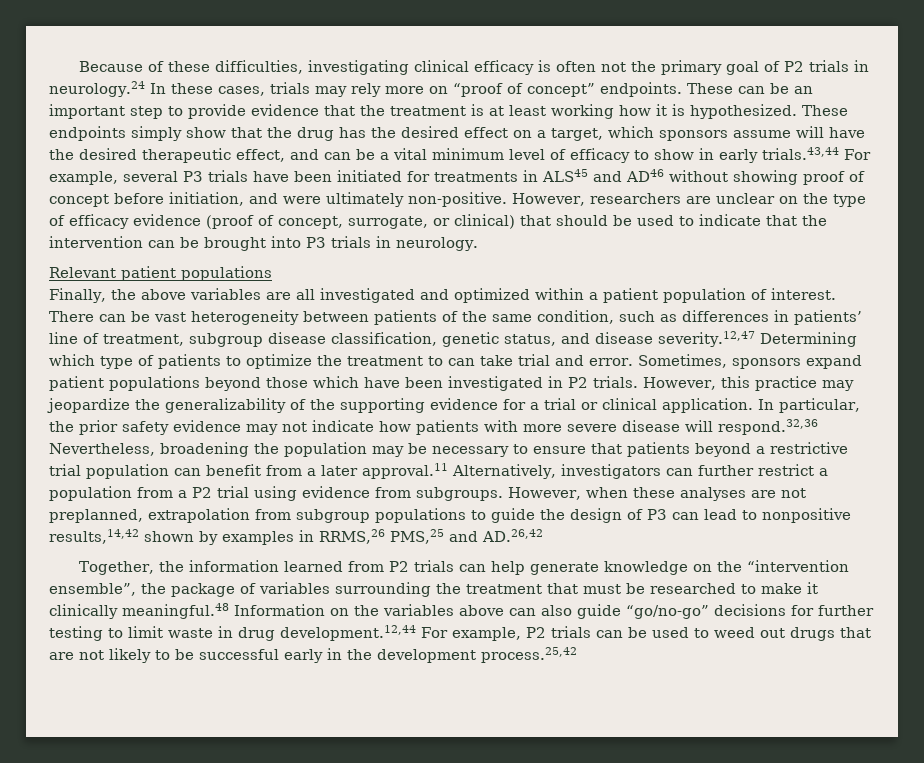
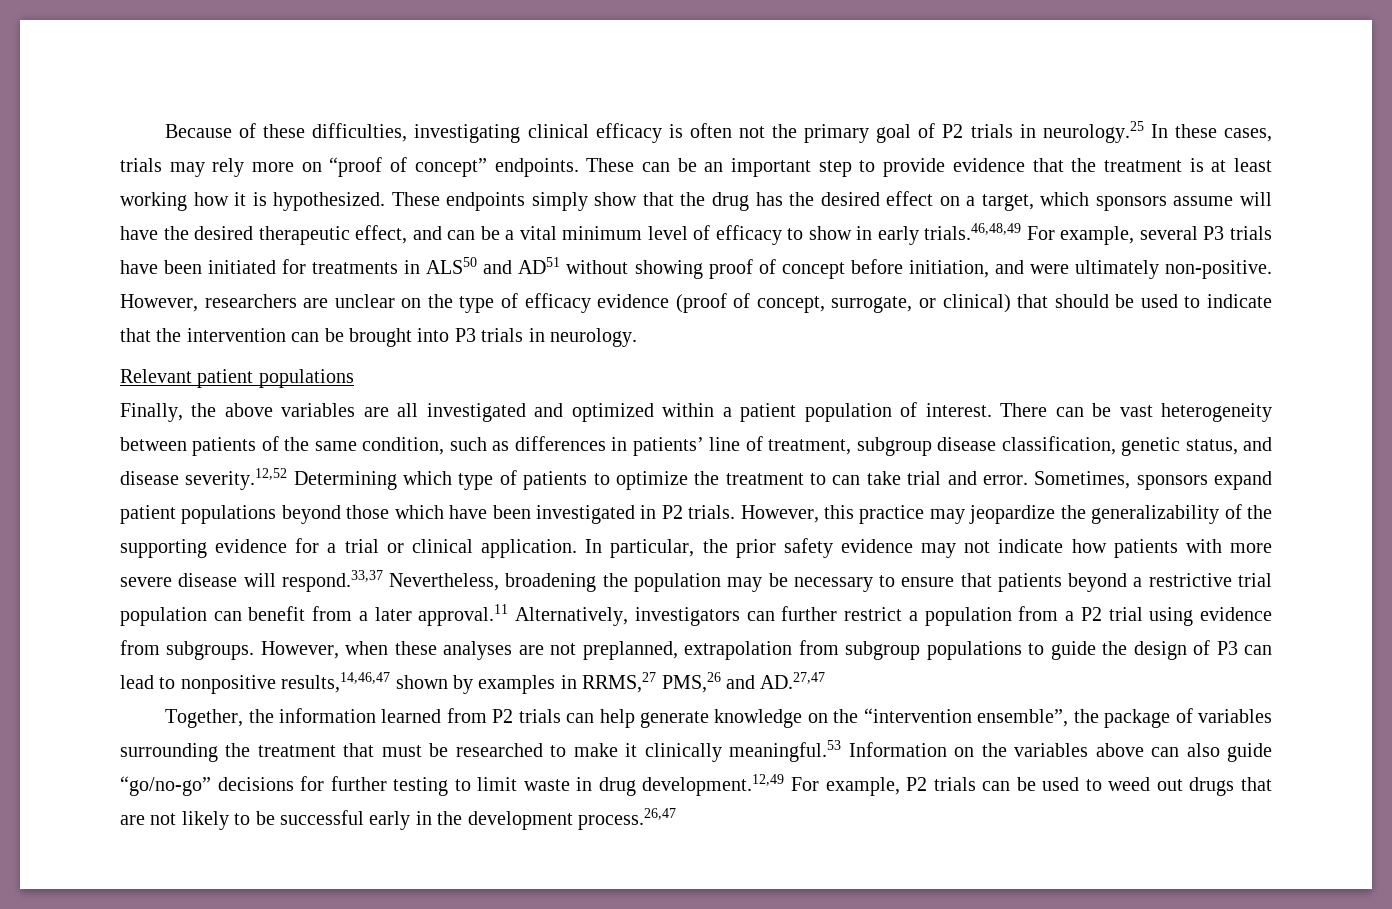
[49,81,145,97] neurology.24 -> [1042,121,1144,143] neurology.25
[762,147,839,160] trials.43,44 -> [924,223,1022,240] trials.46,48,49
[542,169,664,182] ALS45 and AD46 -> [426,257,561,274] ALS50 and AD51
[658,331,755,347] severity.12,47 -> [185,468,288,490] severity.12,52
[718,419,818,435] respond.32,36 -> [281,570,383,592] respond.33,37
[49,529,139,544] results,14,42 -> [281,672,391,693] results,14,46,47
[319,529,543,544] RRMS,26 PMS,25 and AD.26,42 -> [582,672,826,693] RRMS,27 PMS,26 and AD.27,47
[122,603,229,619] meaningful.48 -> [729,740,842,762] meaningful.53
[280,625,416,641] development.12,44 -> [642,774,785,796] development.12,49
[481,647,577,663] process.25,42 -> [577,808,676,830] process.26,47

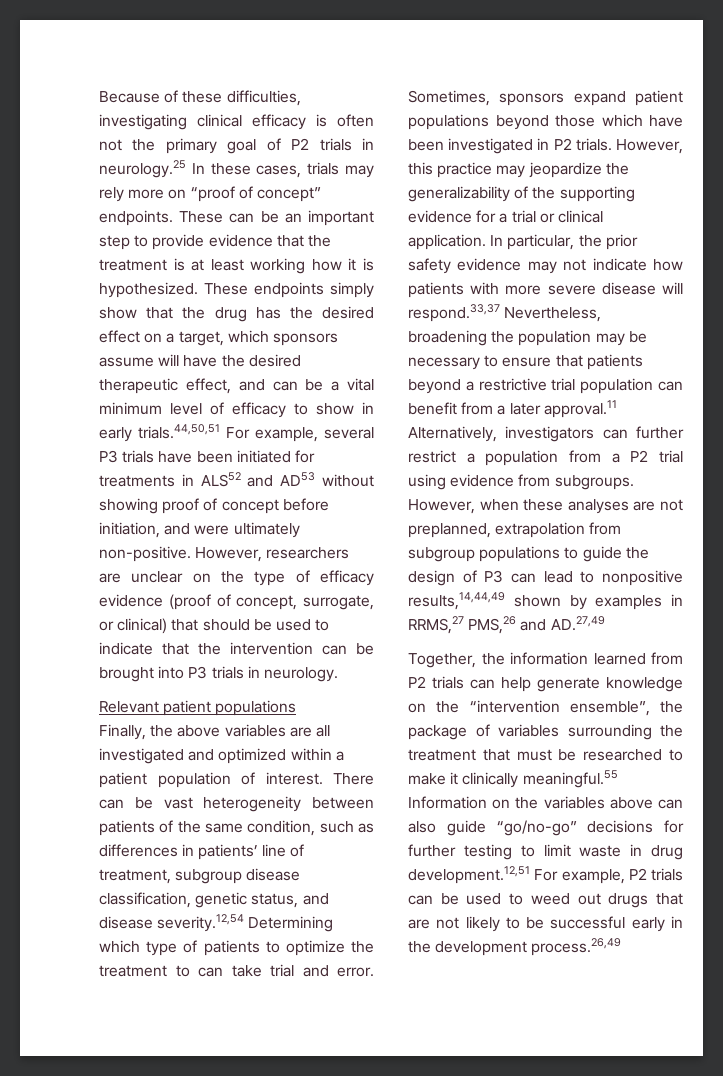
[924,223,1022,240] trials.46,48,49 -> [138,424,220,439] trials.44,50,51
[426,257,561,274] ALS50 and AD51 -> [200,472,316,487] ALS52 and AD53
[185,468,288,490] severity.12,52 -> [157,914,245,932] severity.12,54
[281,672,391,693] results,14,46,47 -> [408,592,505,610] results,14,44,49
[760,672,826,689] AD.27,47 -> [550,616,605,631] AD.27,49
[729,740,842,762] meaningful.53 -> [522,770,618,788] meaningful.55
[642,774,785,796] development.12,49 -> [408,866,530,884] development.12,51
[577,808,676,830] process.26,47 -> [531,938,622,956] process.26,49

